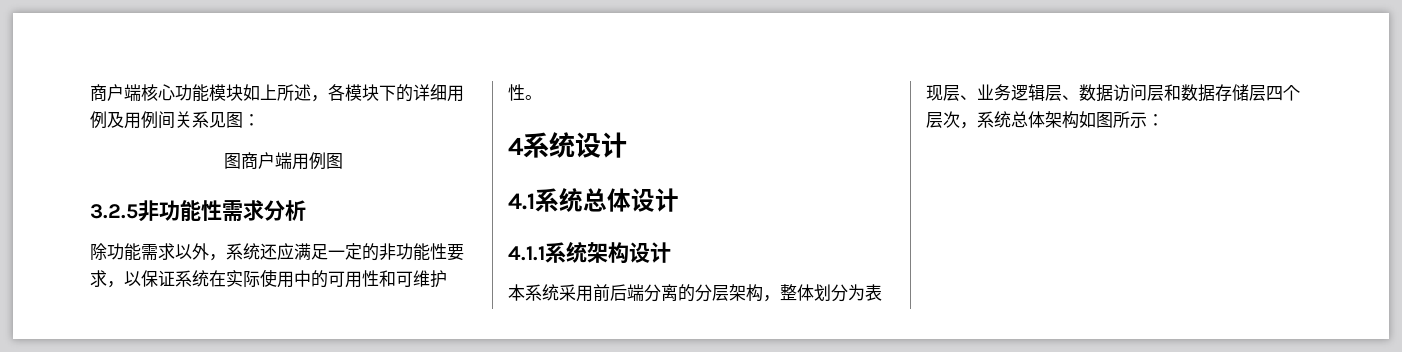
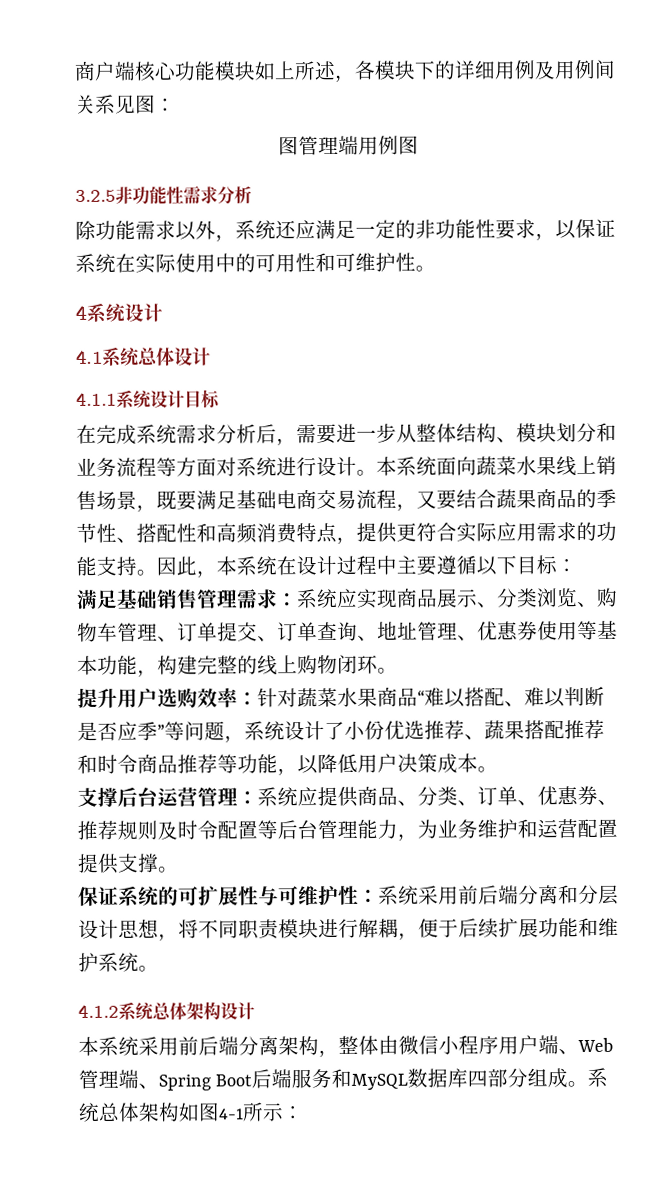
[240,152,275,169] 商户 -> [297,136,339,156] 管理
(587, 252) none -> [150,389,221,409] [76,422,617,446] [76,455,617,477] [76,488,617,512] [76,521,617,544] [76,555,577,578] [76,587,618,609] [77,620,618,642] [77,654,398,677] [77,686,605,709] [77,719,605,743] [77,753,498,776] [77,785,618,807] [77,818,618,841] [77,853,179,874] [78,884,619,907] [78,917,619,941] [78,952,159,972] [78,1001,187,1021] 设计目标 // 在完成系统需求分析后，需要进一步从整体结构、模块划分和业务流程等方面对系统进行设计。本系统面向蔬菜水果线上销售场景，既要满足基础电商交易流程，又要结合蔬果商品的季节性、搭配性和高频消费特点，提供更符合实际应用需求的功能支持。因此，本系统在设计过程中主要遵循以下目标： // 满足基础销售管理需求：系统应实现商品展示、分类浏览、购物车管理、订单提交、订单查询、地址管理、优惠券使用等基本功能，构建完整的线上购物闭环。 // 提升用户选购效率：针对蔬菜水果商品“难以搭配、难以判断是否应季”等问题，系统设计了小份优选推荐、蔬果搭配推荐和时令商品推荐等功能，以降低用户决策成本。 // 支撑后台运营管理：系统应提供商品、分类、订单、优惠券、推荐规则及时令配置等后台管理能力，为业务维护和运营配置提供支撑。 // 保证系统的可扩展性与可维护性：系统采用前后端分离和分层设计思想，将不同职责模块进行解耦，便于后续扩展功能和维护系统。 // 4.1.2系统总体
[678,284,729,302] 的分层 -> (279, 1046) none
[814,284,882,302] [926,84,1300,102] [926,111,977,129] 划分为表现层、业务逻辑层、数据访问层和数据存储层四个层次， -> [378,1035,613,1055] [78,1068,589,1091] 由微信小程序用户端、Web管理端、Spring Boot后端服务和MySQL数据库四部分组成。
(1113, 120) none -> [218,1108,244,1120] 4-1

